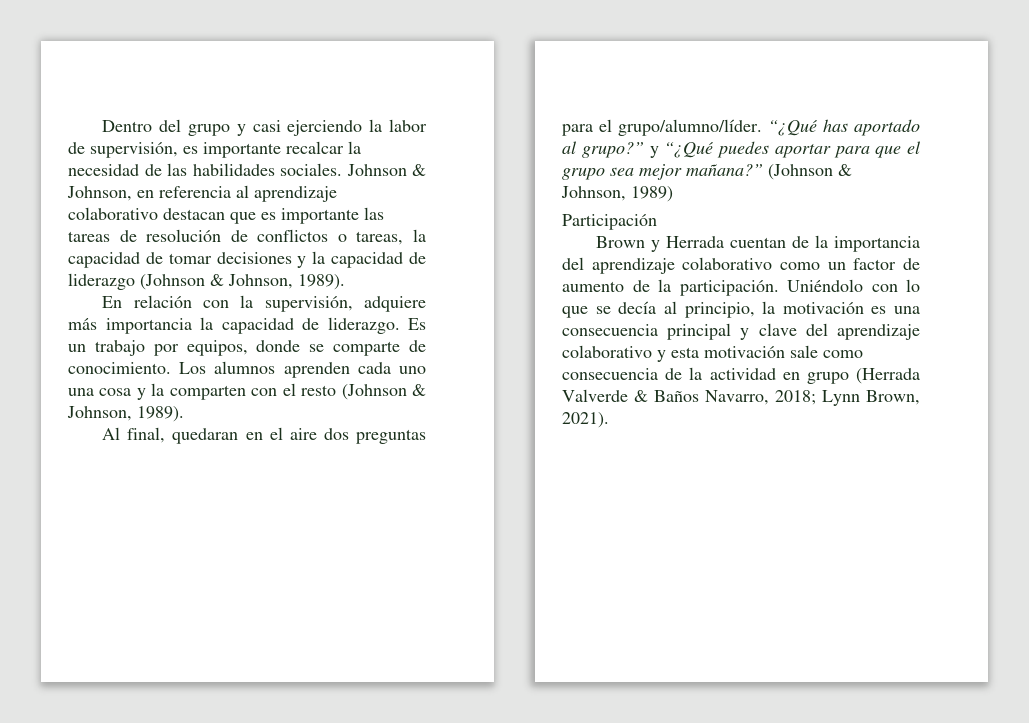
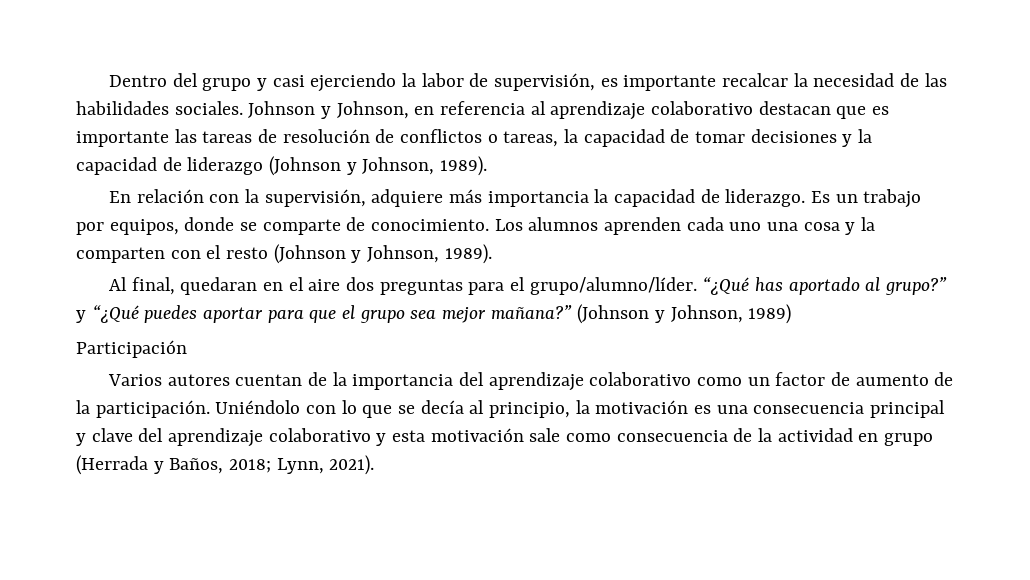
[412,164,426,176] & -> [321,106,332,119] y
[210,274,224,286] & -> [346,162,357,175] y
[412,384,427,396] & -> [351,250,362,263] y
[838,164,852,176] & -> [655,310,666,323] y
[596,236,725,252] Brown y Herrada -> [108,374,230,386] Varios autores
[562,389,920,406] Valverde & Baños Navarro, 2018; Lynn Brown, -> [153,458,324,474] y Baños, 2018; Lynn,

